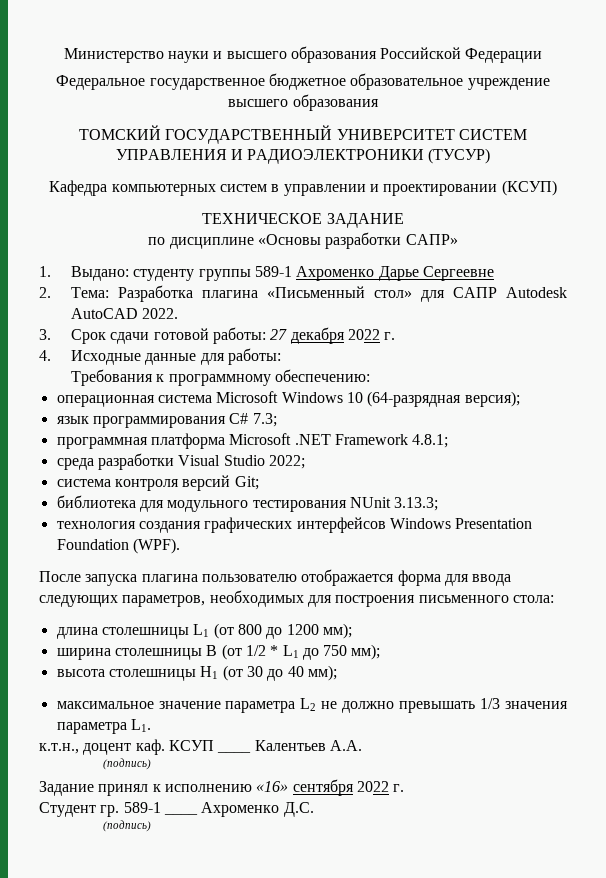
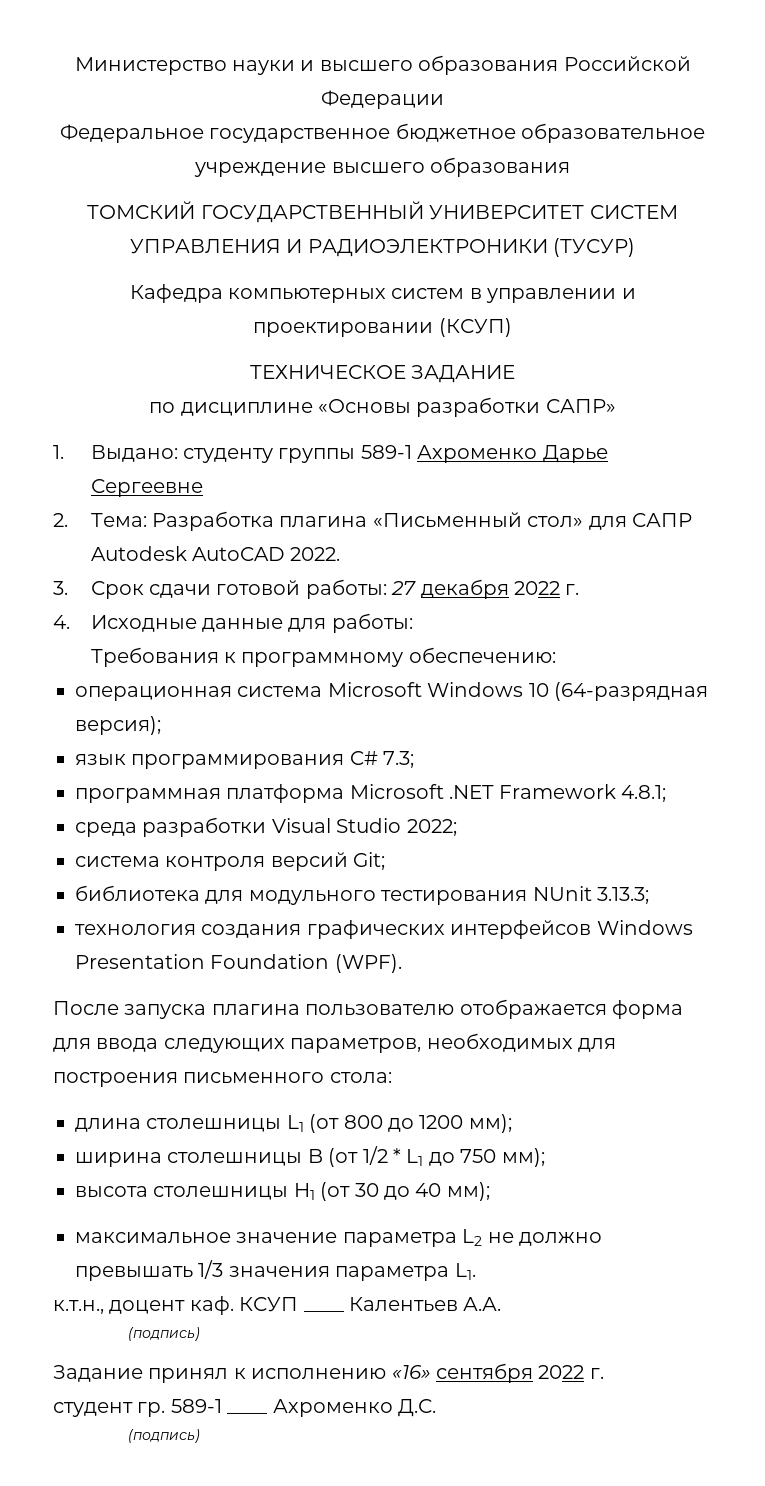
[39,802,96,817] Студент -> [53,1402,133,1417] студент

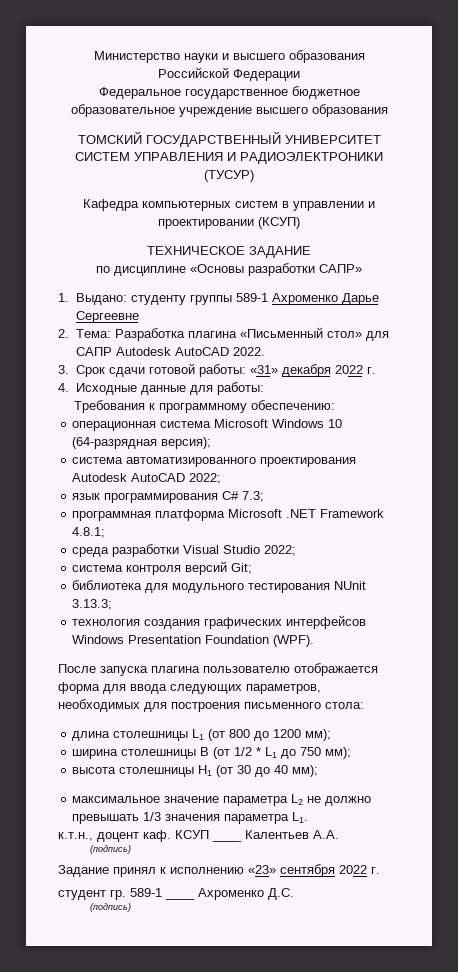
[391,581,417,595] 27 -> [249,365,278,374] «31»
(161, 725) none -> [72,457,357,467] [72,473,222,484] // система автоматизированного проектирования Autodesk AutoCAD 2022;
[391,1365,431,1379] «16» -> [248,865,276,874] «23»

